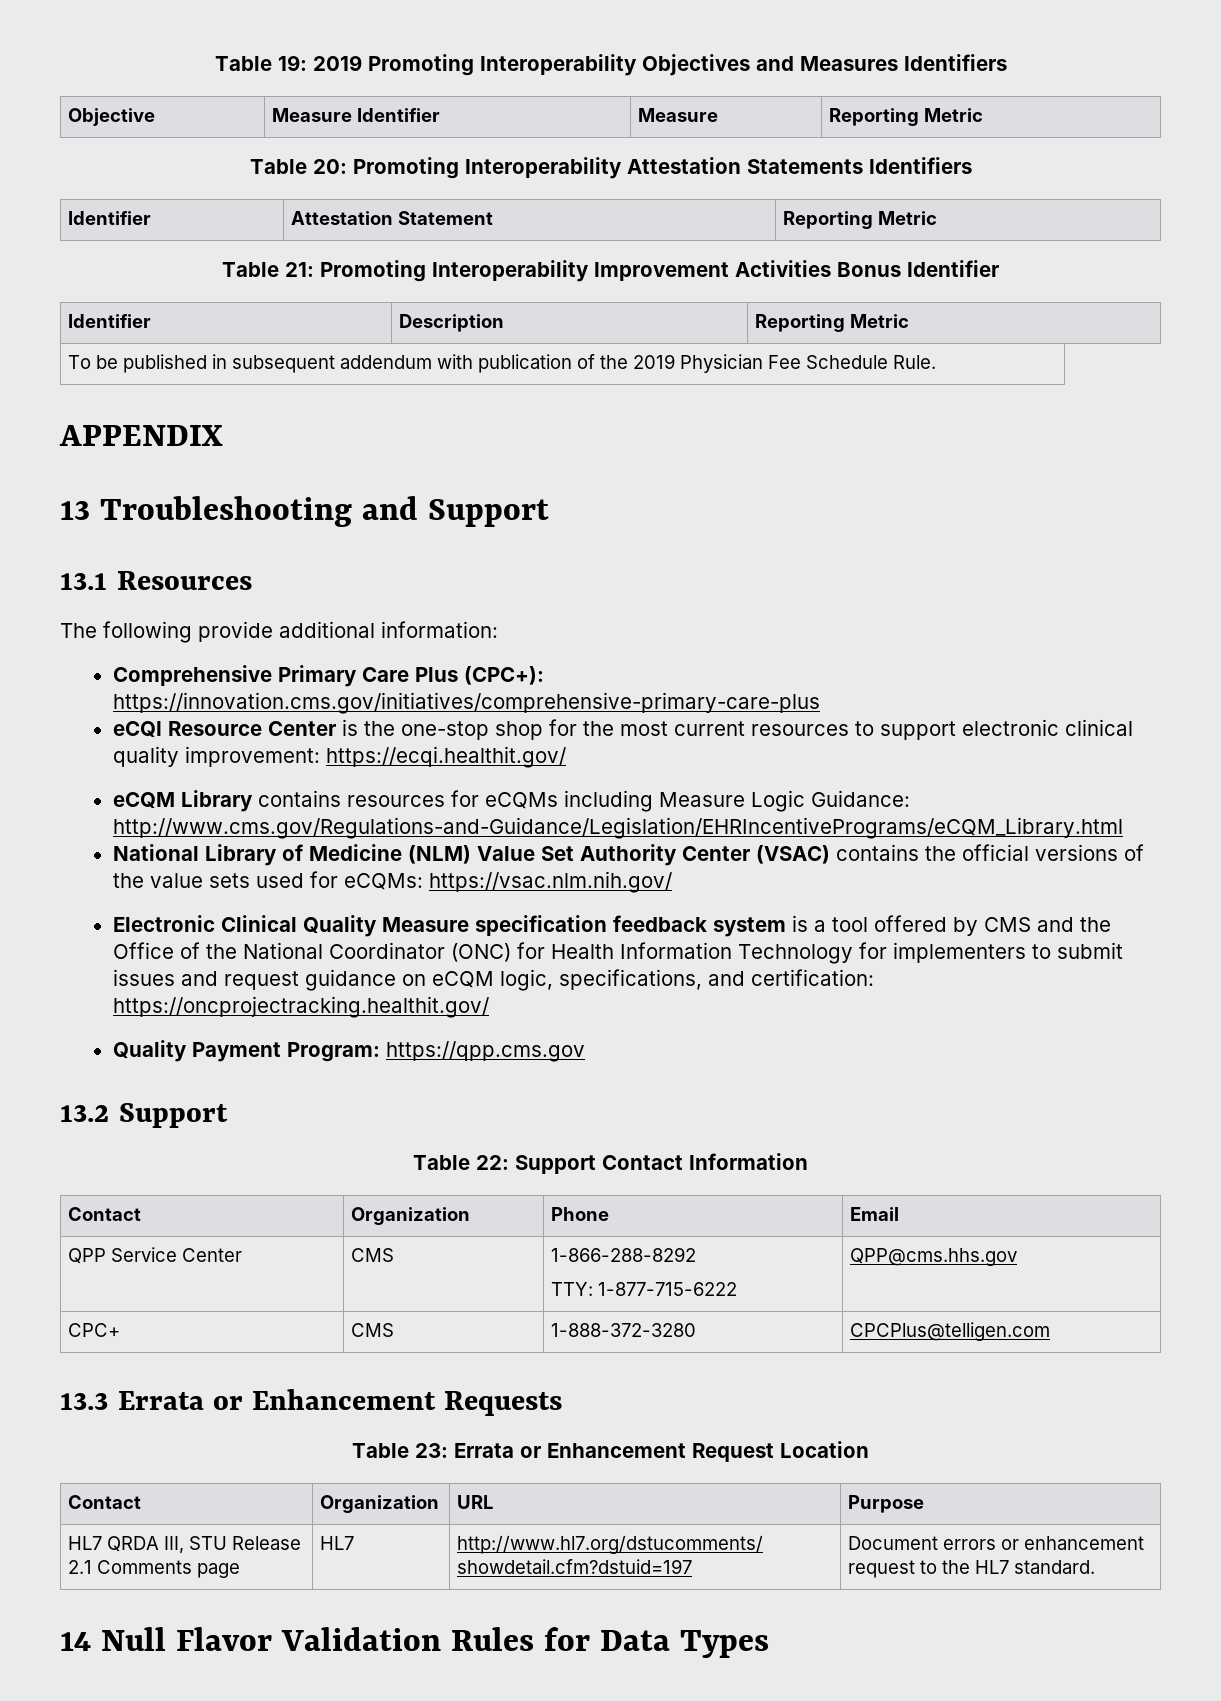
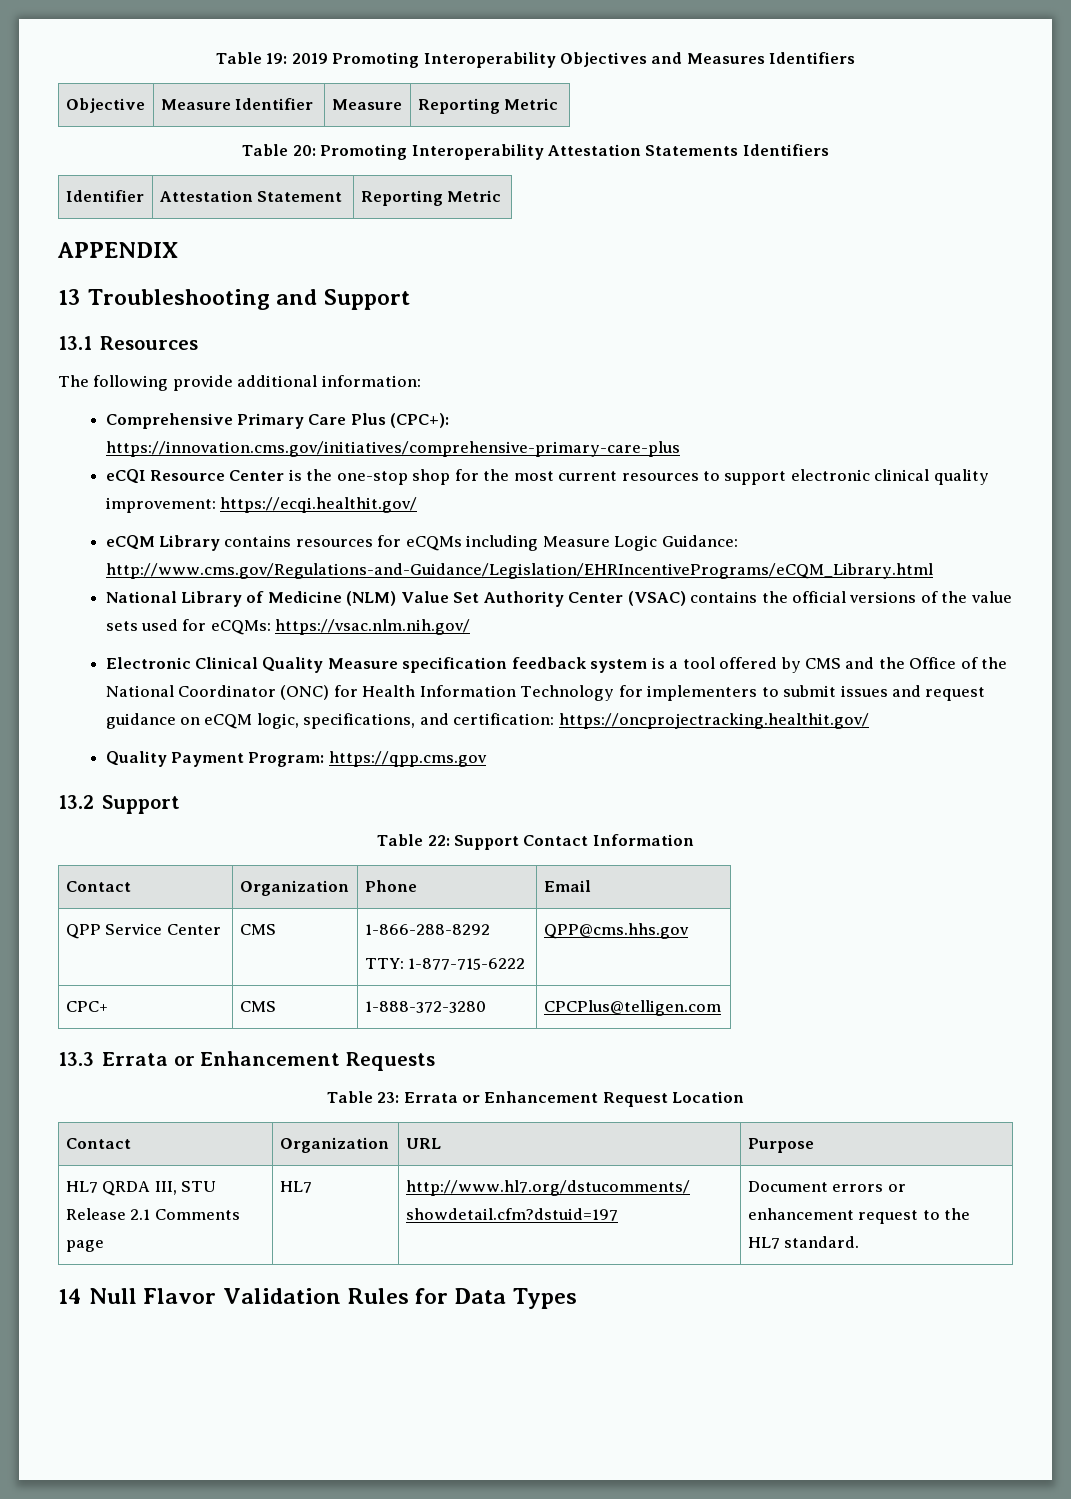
[222,260,999,282] [68,314,152,328] [399,314,505,332] [755,314,910,332] [68,354,937,373] // Table 21: Promoting Interoperability Improvement Activities Bonus Identifier // Identifier | Description | Reporting Metric // To be published in subsequent addendum with publication of the 2019 Physician Fee Schedule Rule. -> (502, 196) none

